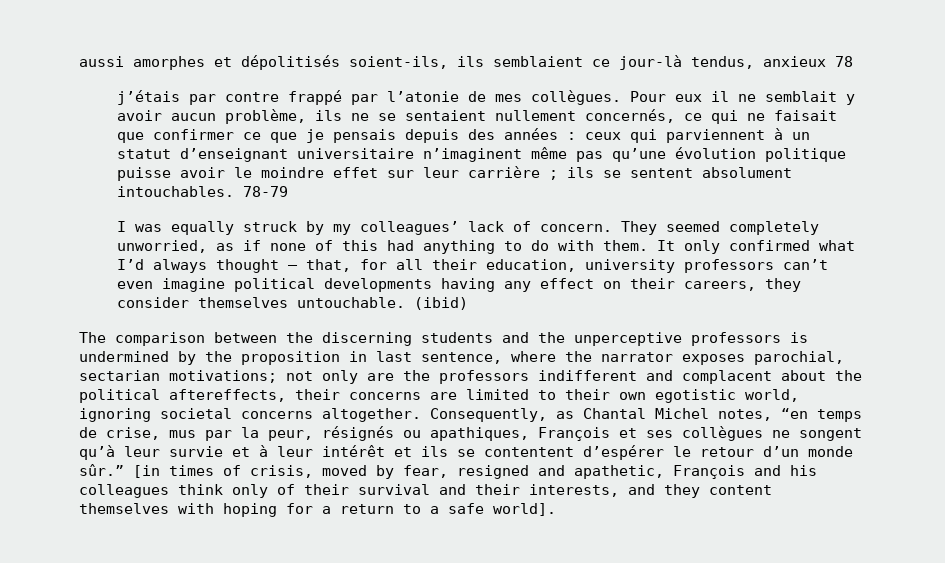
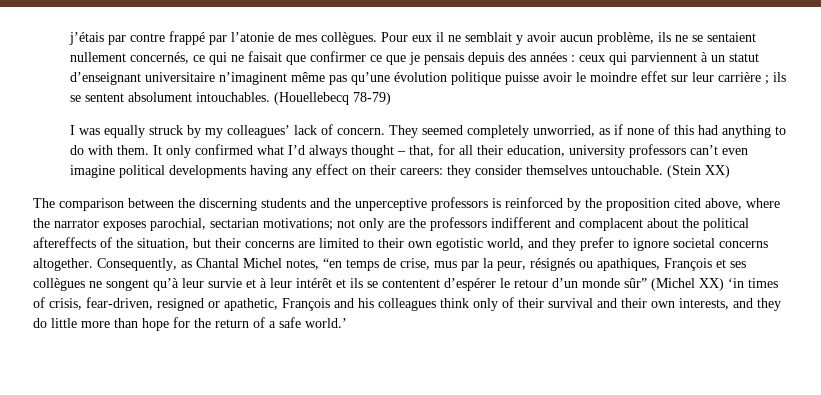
[79,55,853,70] aussi amorphes et dépolitisés soient-ils, ils semblaient ce jour-là tendus, anxieux 78 // -> (68, 38) none
[243,186,289,197] 78-79 -> [273,92,391,105] (Houellebecq 78-79)
[684,281,757,291] careers, -> [399,168,443,175] careers:
[414,297,469,310] (ibid) -> [666,165,730,178] (Stein XX)
[79,351,169,362] undermined -> [505,197,563,208] reinforced
[349,351,502,364] in last sentence, -> [674,198,742,210] cited above,
[169,389,286,402] aftereffects, -> [33,237,211,250] aftereffects of the situation, but
[79,408,151,422] ignoring -> [528,237,669,251] and they prefer to ignore
[79,464,565,479] sûr.” [in times of crisis, moved by fear, resigned and -> [624,278,778,291] [33,297,220,311] sûr” (Michel XX) ‘in times of crisis, fear-driven, resigned or
(520, 489) none -> [651,301,675,308] own
[709,485,772,495] [79,503,421,517] content themselves with hoping for a return to -> [33,317,265,331] do little more than hope for the return of
[493,503,556,516] world]. -> [305,318,347,328] world.’

